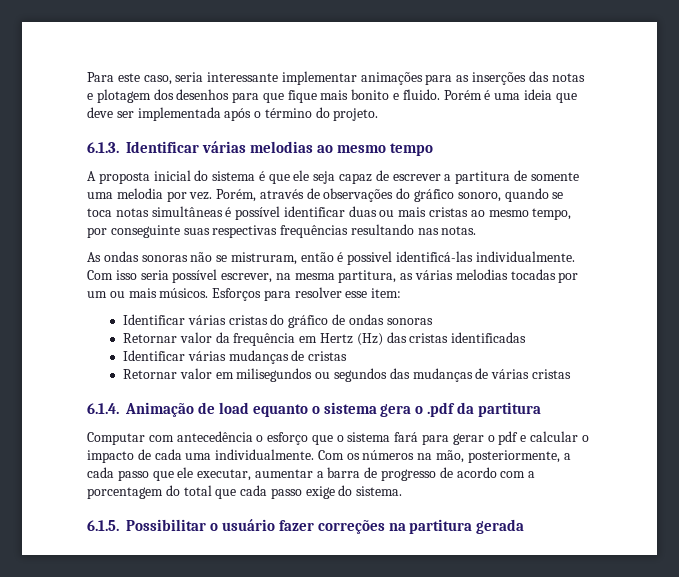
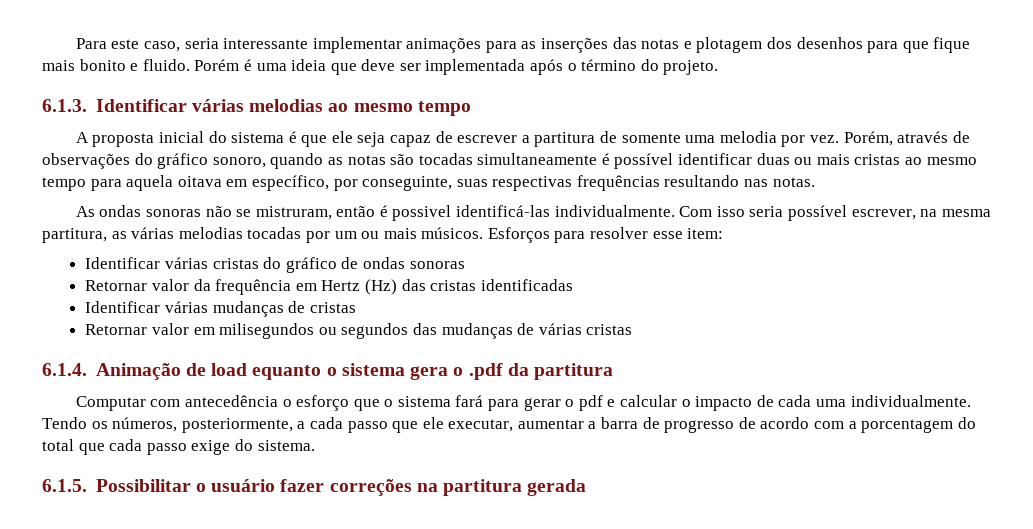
[552,192,564,199] [87,206,223,217] se toca notas simultâneas -> [327,153,598,165] as notas são tocadas simultaneamente
[532,208,572,220] [87,225,180,238] tempo, por conseguinte -> [42,175,453,191] tempo para aquela oitava em específico, por conseguinte,
[317,450,465,463] Com os números na mão, -> [42,417,178,432] Tendo os números,

